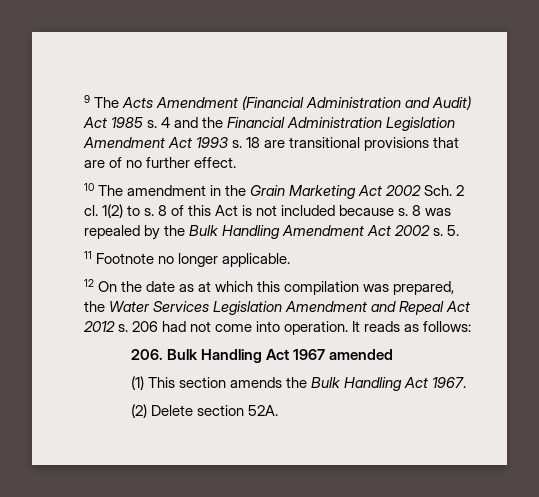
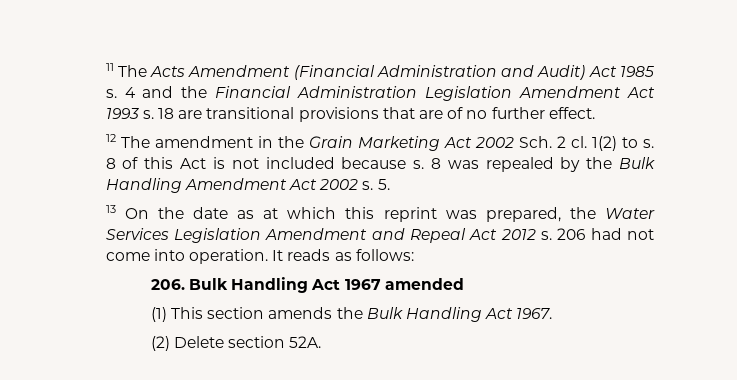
[83,95,90,103] 9 -> [105,63,114,71] 11
[83,183,94,191] 10 -> [105,134,116,142] 12
[83,251,290,267] [83,279,94,287] 11 Footnote no longer applicable. // 12 -> [105,205,116,213] 13
[283,281,359,295] compilation -> [383,207,437,222] reprint

